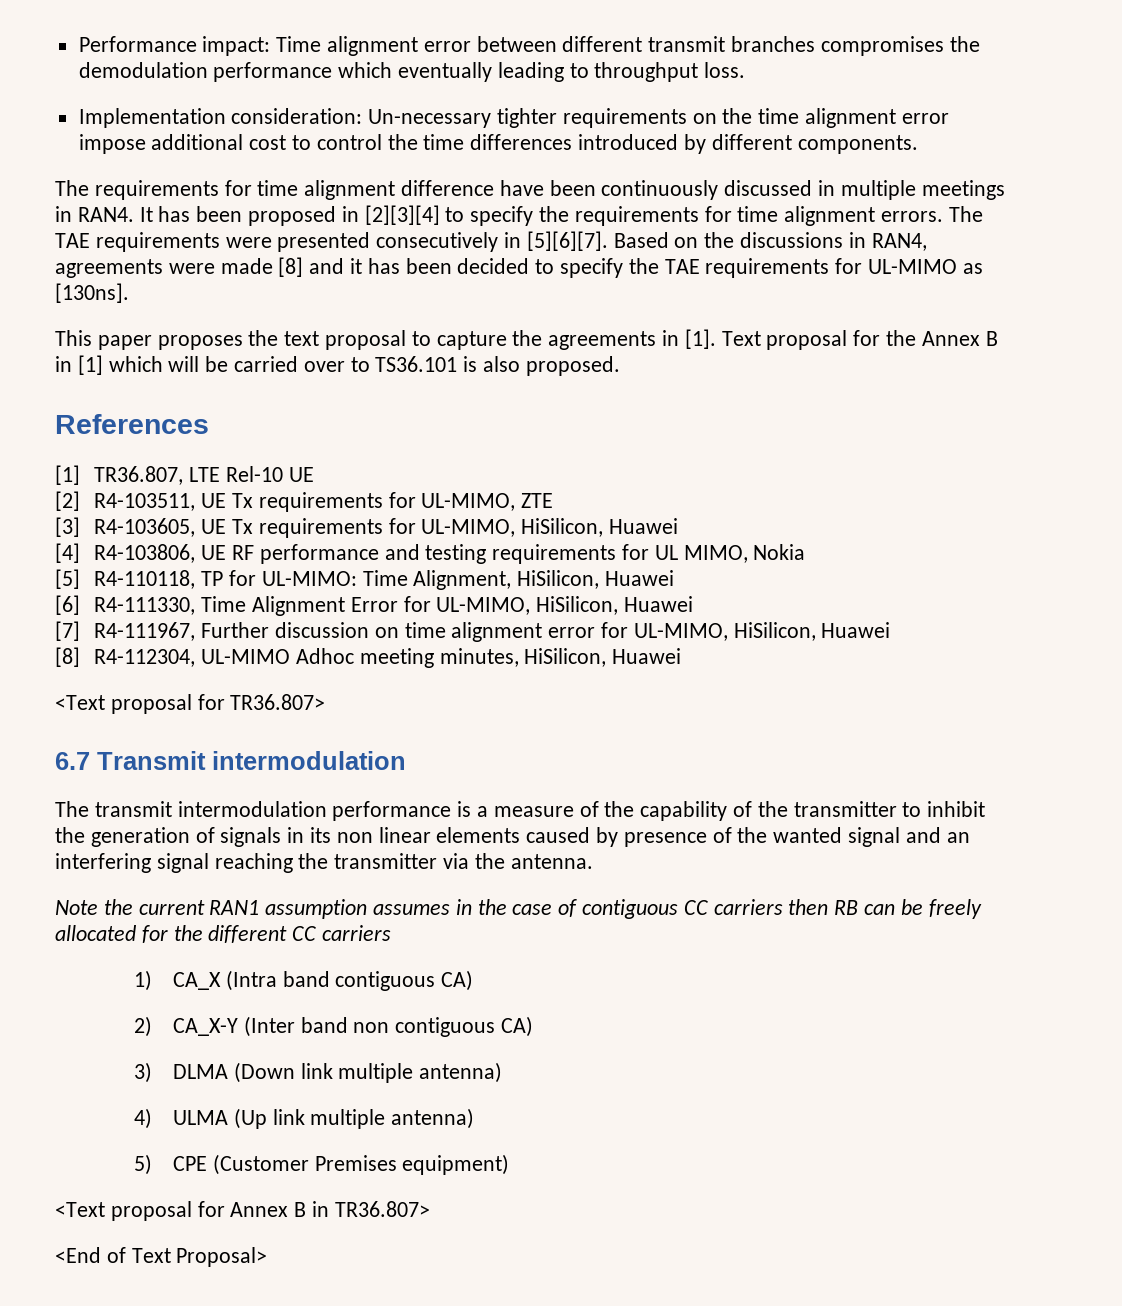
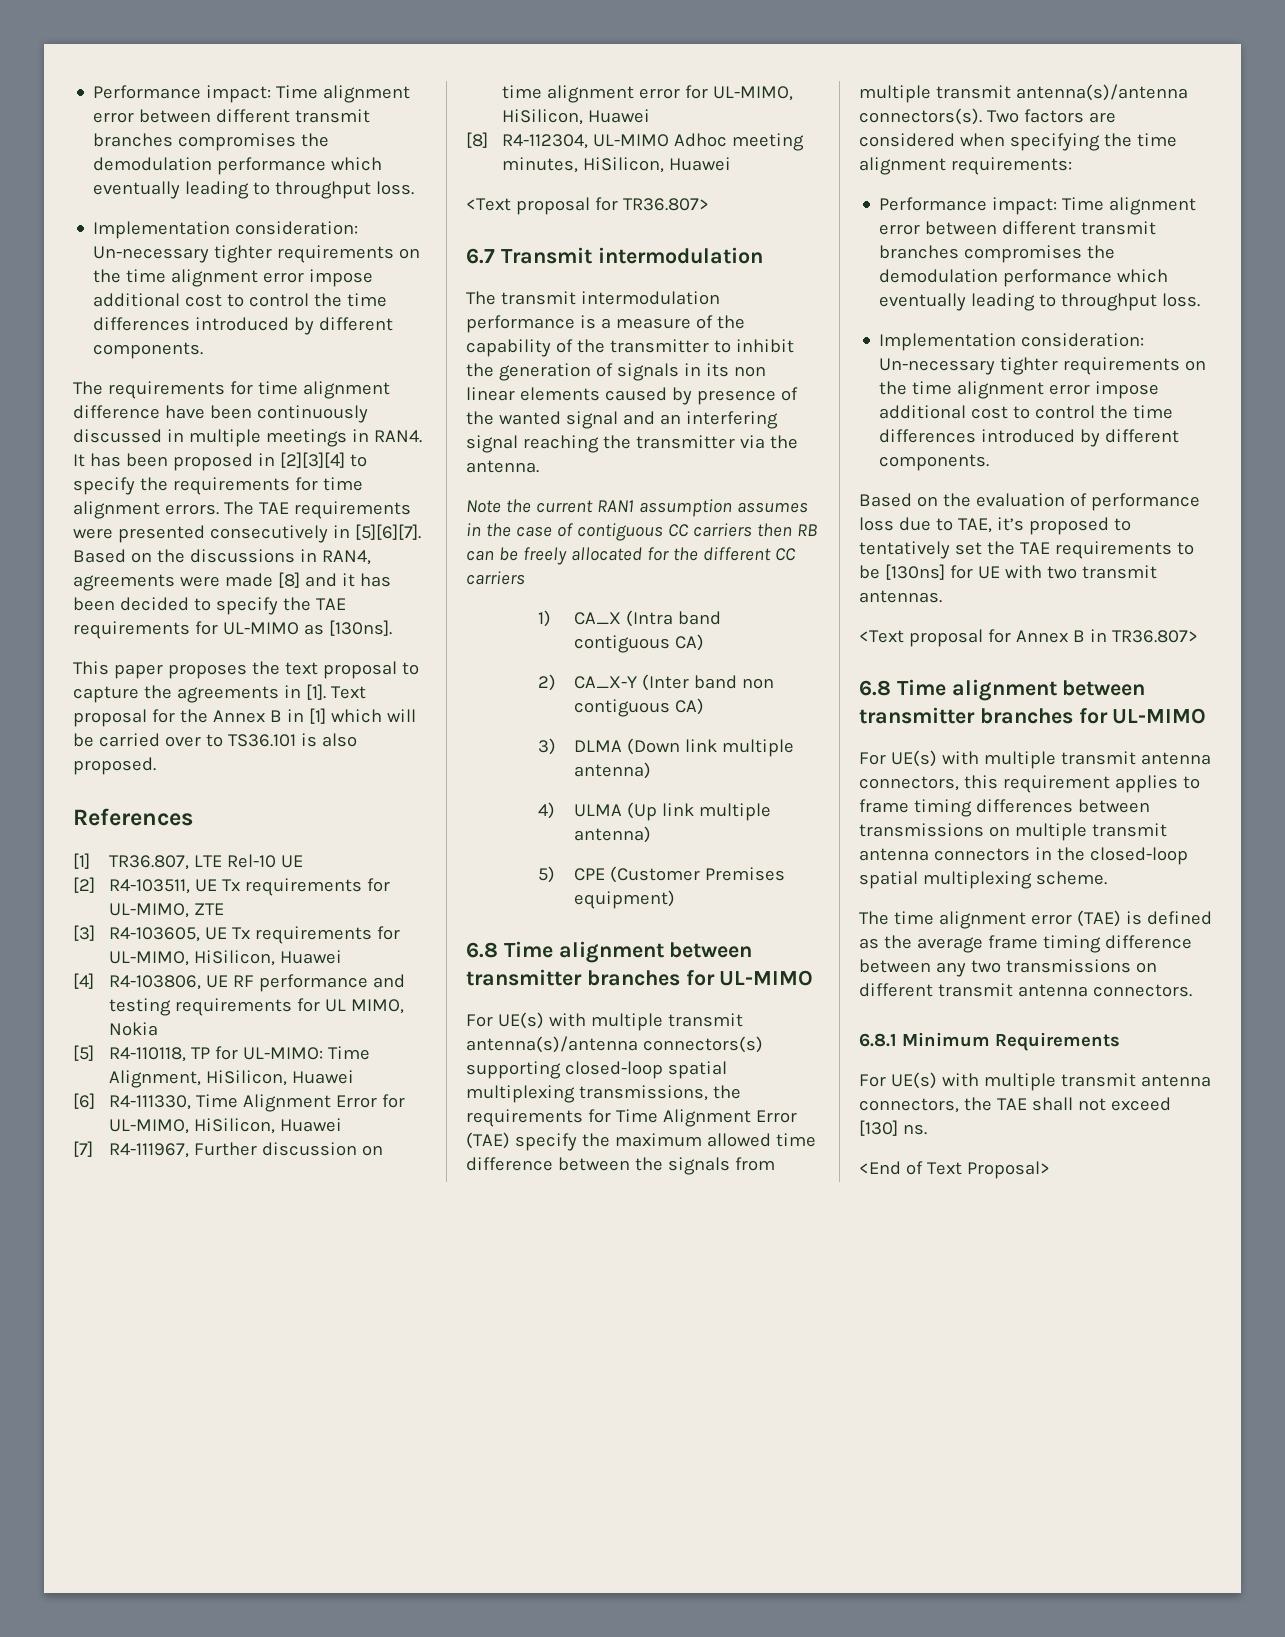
(510, 1164) none -> [466,941,753,963] [466,969,814,986] [466,1012,743,1031] [466,1036,763,1053] [466,1061,727,1079] [466,1085,741,1103] [466,1109,797,1127] [466,1132,816,1151] [466,1157,775,1175] [859,84,1188,103] [859,108,1116,125] [859,133,1177,151] [859,157,1072,175] [879,197,1197,215] [879,221,1157,235] [879,245,1116,263] [879,269,1169,287] [879,293,1201,311] [879,333,1145,351] [879,357,1207,375] [879,381,1160,399] [879,405,1174,419] [879,429,1180,447] [879,454,990,471] [859,493,1200,511] [859,517,1131,535] [859,541,1194,559] [859,564,1157,580] [859,590,942,603] // 6.8 Time alignment between transmitter branches for UL-MIMO // For UE(s) with multiple transmit antenna(s)/antenna connectors(s) supporting closed-loop spatial multiplexing transmissions, the requirements for Time Alignment Error (TAE) specify the maximum allowed time difference between the signals from multiple transmit antenna(s)/antenna connectors(s). Two factors are considered when specifying the time alignment requirements: // Performance impact: Time alignment error between different transmit branches compromises the demodulation performance which eventually leading to throughput loss. // Implementation consideration: Un-necessary tighter requirements on the time alignment error impose additional cost to control the time differences introduced by different components. // Based on the evaluation of performance loss due to TAE, it’s proposed to tentatively set the TAE requirements to be [130ns] for UE with two transmit antennas.
(430, 1209) none -> [859,679,1146,701] [859,707,1207,724] [859,750,1211,769] [859,775,1200,793] [859,799,1150,817] [859,823,1167,841] [859,847,1188,865] [859,871,1107,889] [859,910,1212,929] [859,935,1192,953] [859,959,1157,977] [859,983,1192,997] [859,1032,1120,1051] [859,1072,1211,1091] [859,1097,1171,1113] [859,1120,927,1136] // 6.8 Time alignment between transmitter branches for UL-MIMO // For UE(s) with multiple transmit antenna connectors, this requirement applies to frame timing differences between transmissions on multiple transmit antenna connectors in the closed-loop spatial multiplexing scheme. // The time alignment error (TAE) is defined as the average frame timing difference between any two transmissions on different transmit antenna connectors. // 6.8.1 Minimum Requirements // For UE(s) with multiple transmit antenna connectors, the TAE shall not exceed [130] ns.

